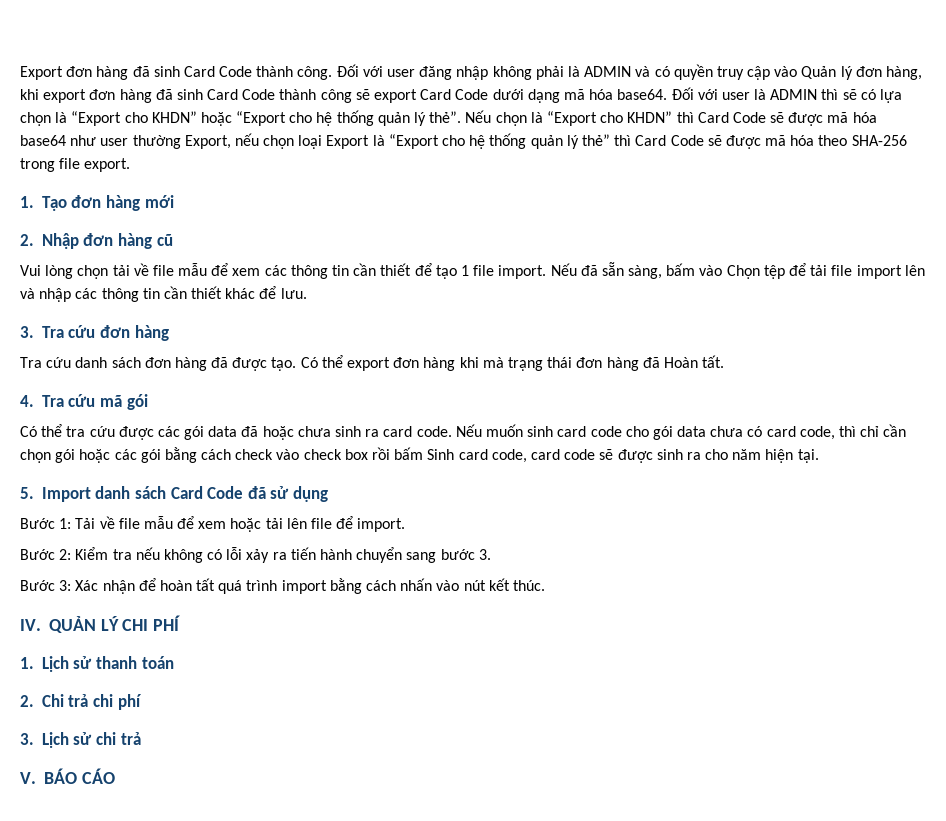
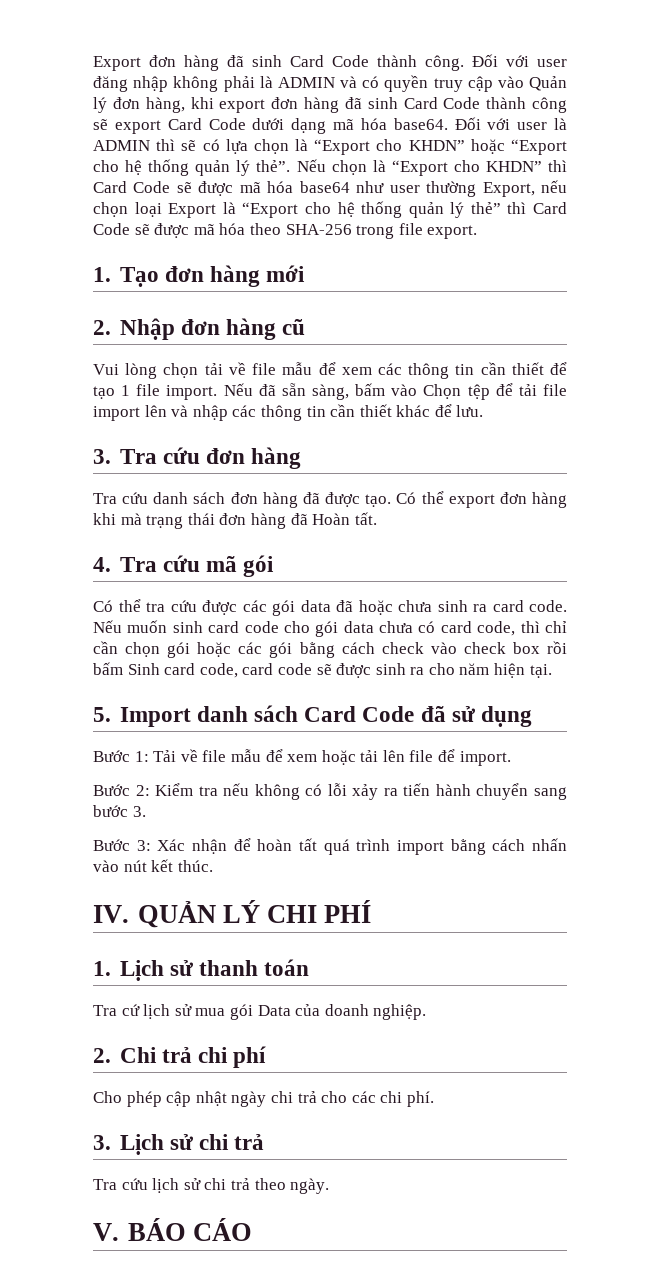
(174, 662) none -> [93,1004,427,1020] // Tra cứ lịch sử mua gói Data của doanh nghiệp.
(142, 702) none -> [93,1091,434,1107] // Cho phép cập nhật ngày chi trả cho các chi phí.
(141, 738) none -> [93,1178,330,1194] // Tra cứu lịch sử chi trả theo ngày.

